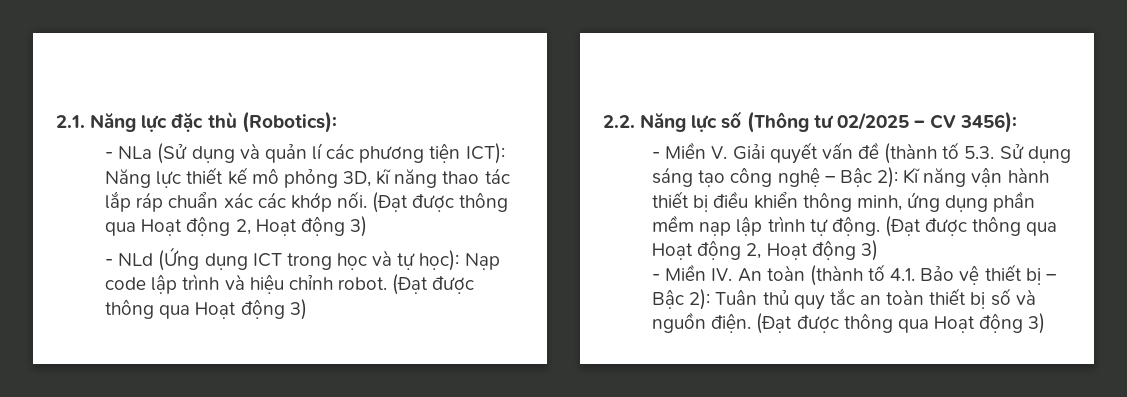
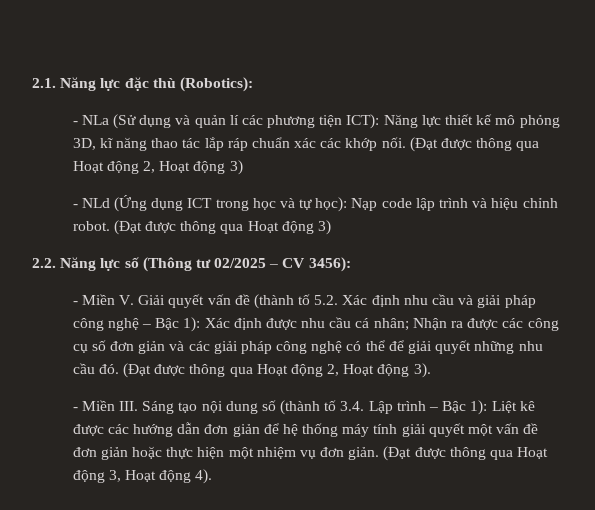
[964,144,1071,163] [652,167,1049,188] [652,191,1036,212] [652,215,1058,237] [652,240,878,261] [652,264,1057,286] [652,288,1036,310] [652,312,1046,334] 5.3. Sử dụng sáng tạo công nghệ – Bậc 2): Kĩ năng vận hành thiết bị điều khiển thông minh, ứng dụng phần mềm nạp lập trình tự động. (Đạt được thông qua Hoạt động 2, Hoạt động 3) // - Miền IV. An toàn (thành tố 4.1. Bảo vệ thiết bị – Bậc 2): Tuân thủ quy tắc an toàn thiết bị số và nguồn điện. (Đạt được thông qua Hoạt động 3) -> [314,294,536,308] [72,317,559,332] [72,340,543,354] [72,363,431,378] [72,400,535,415] [72,422,539,437] [72,446,549,461] [72,469,213,484] 5.2. Xác định nhu cầu và giải pháp công nghệ – Bậc 1): Xác định được nhu cầu cá nhân; Nhận ra được các công cụ số đơn giản và các giải pháp công nghệ có thể để giải quyết những nhu cầu đó. (Đạt được thông qua Hoạt động 2, Hoạt động 3). // - Miền III. Sáng tạo nội dung số (thành tố 3.4. Lập trình – Bậc 1): Liệt kê được các hướng dẫn đơn giản để hệ thống máy tính giải quyết một vấn đề đơn giản hoặc thực hiện một nhiệm vụ đơn giản. (Đạt được thông qua Hoạt động 3, Hoạt động 4).

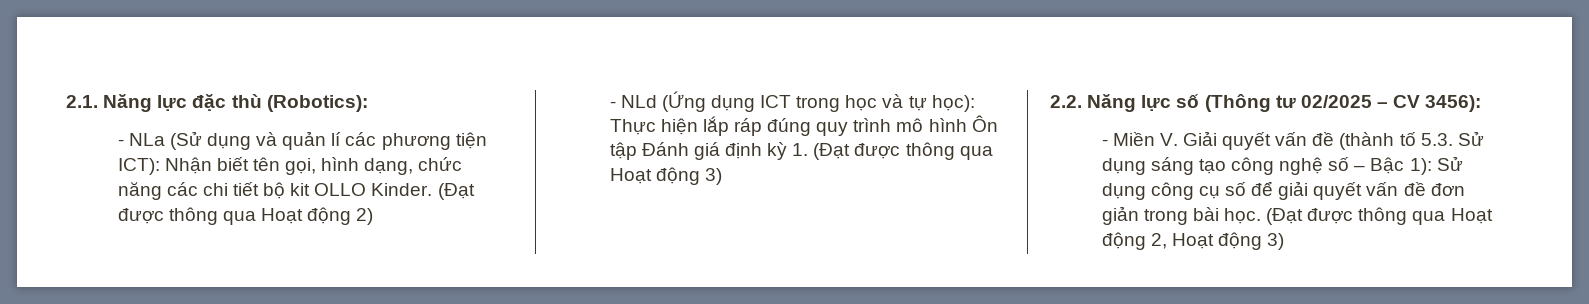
[383,114,560,128] [72,137,540,152] [72,160,243,175] Năng lực thiết kế mô phỏng 3D, kĩ năng thao tác lắp ráp chuẩn xác các khớp nối. (Đạt được thông qua Hoạt động 2, Hoạt động 3) -> [164,157,463,175] [117,182,475,200] [117,207,374,225] Nhận biết tên gọi, hình dạng, chức năng các chi tiết bộ kit OLLO Kinder. (Đạt được thông qua Hoạt động 2)
[351,198,558,211] [72,221,110,231] Nạp code lập trình và hiệu chỉnh robot. -> [609,115,998,136] [609,142,809,160] Thực hiện lắp ráp đúng quy trình mô hình Ôn tập Đánh giá định kỳ 1.
[314,294,536,308] [72,317,559,332] [72,340,543,354] [72,363,431,378] [72,400,535,415] [72,422,539,437] [72,446,549,461] [72,469,213,484] 5.2. Xác định nhu cầu và giải pháp công nghệ – Bậc 1): Xác định được nhu cầu cá nhân; Nhận ra được các công cụ số đơn giản và các giải pháp công nghệ có thể để giải quyết những nhu cầu đó. (Đạt được thông qua Hoạt động 2, Hoạt động 3). // - Miền III. Sáng tạo nội dung số (thành tố 3.4. Lập trình – Bậc 1): Liệt kê được các hướng dẫn đơn giản để hệ thống máy tính giải quyết một vấn đề đơn giản hoặc thực hiện một nhiệm vụ đơn giản. (Đạt được thông qua Hoạt động 3, Hoạt động 4). -> [1420,131,1484,146] [1101,156,1463,175] [1101,181,1465,200] [1101,206,1493,225] [1101,232,1285,250] 5.3. Sử dụng sáng tạo công nghệ số – Bậc 1): Sử dụng công cụ số để giải quyết vấn đề đơn giản trong bài học. (Đạt được thông qua Hoạt động 2, Hoạt động 3)

